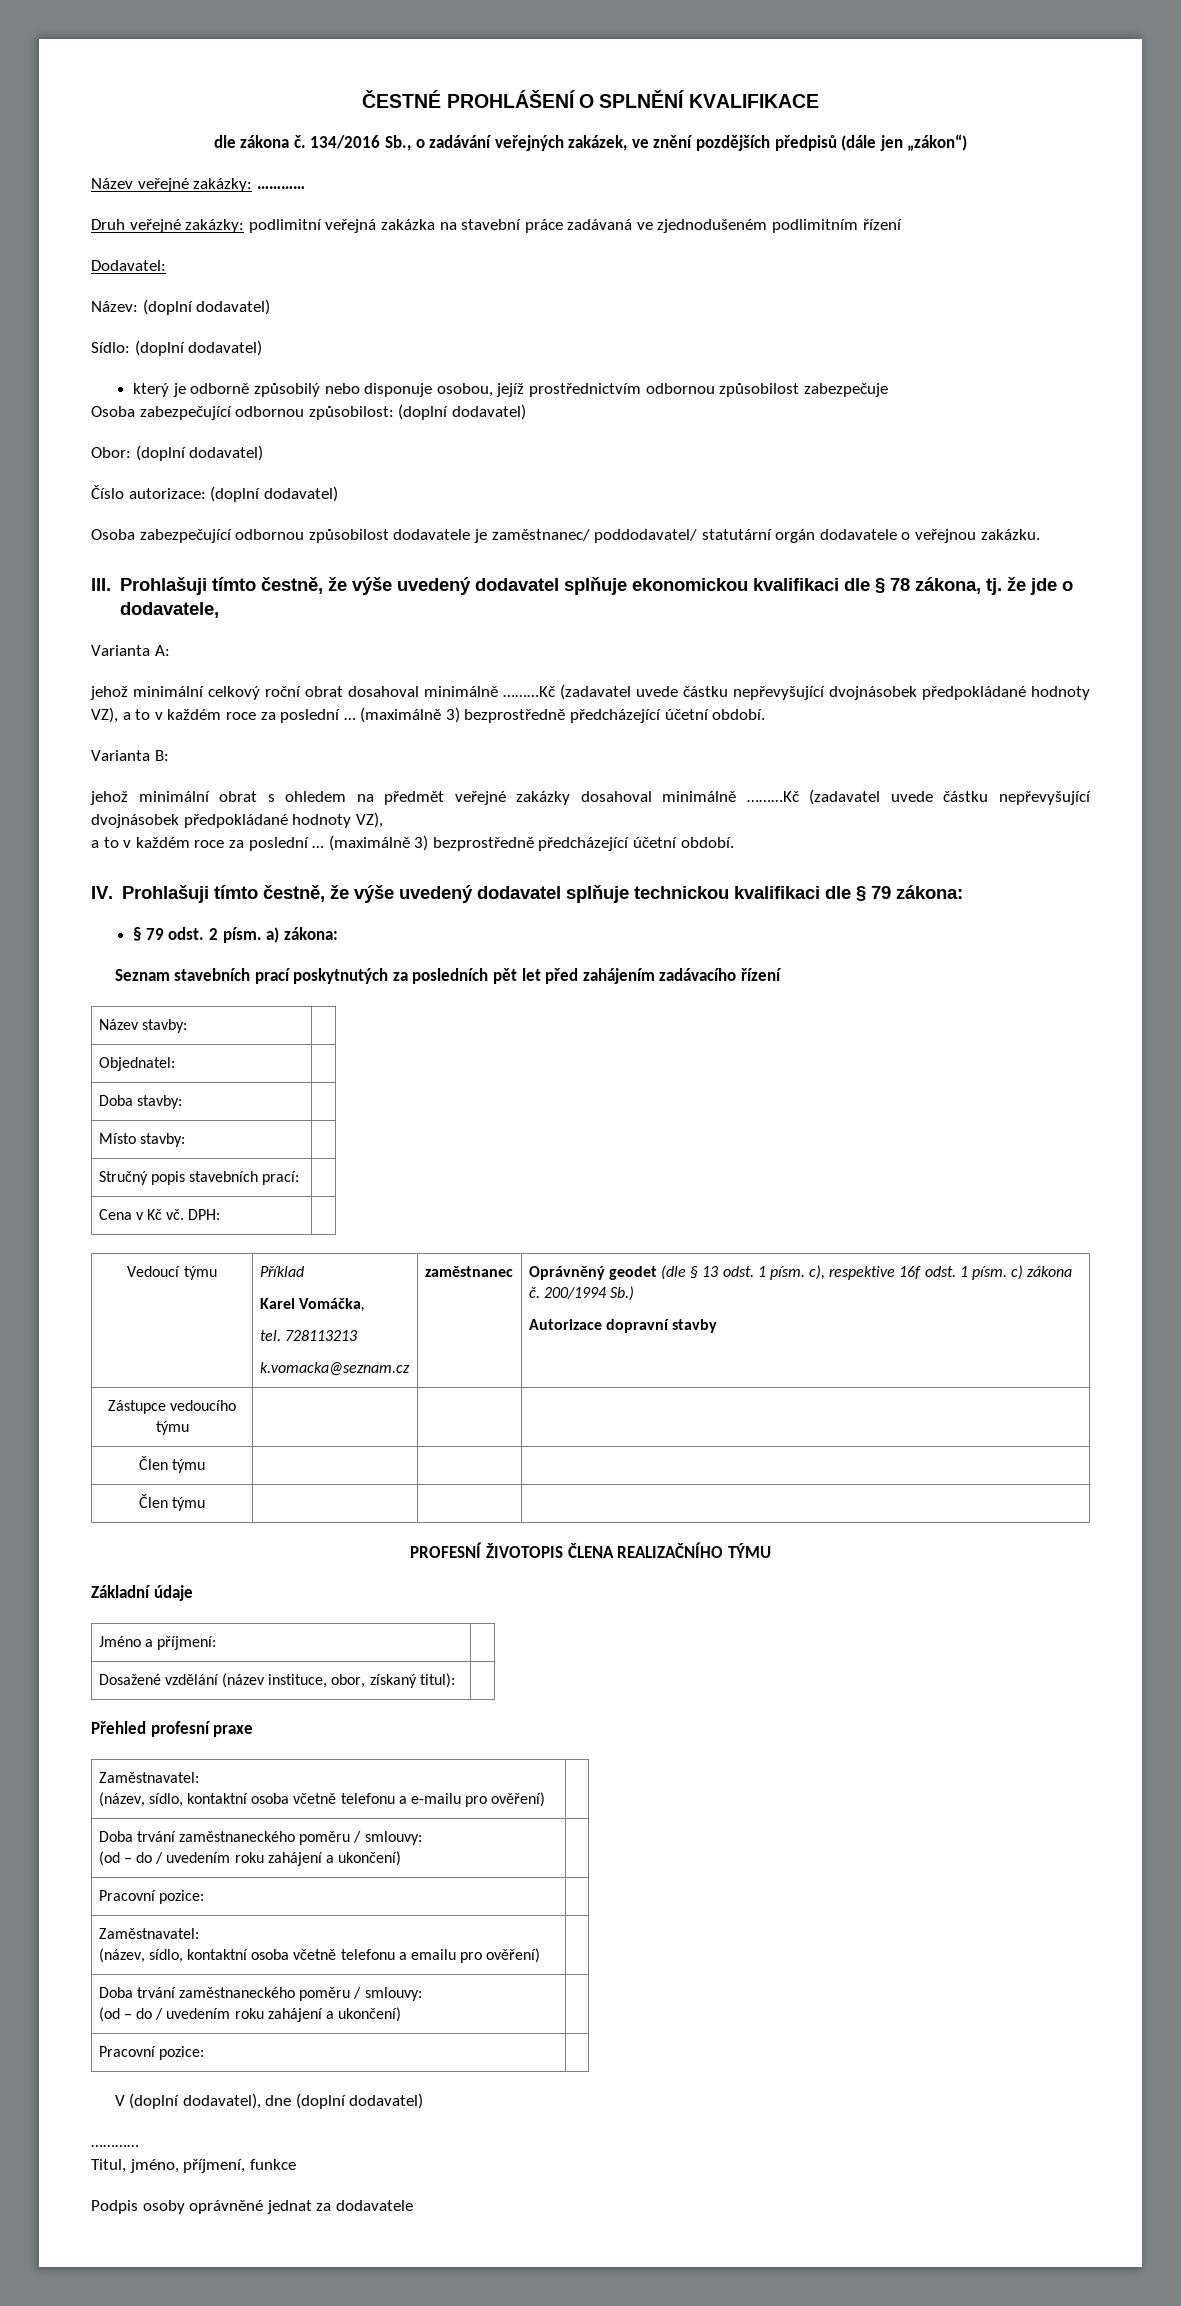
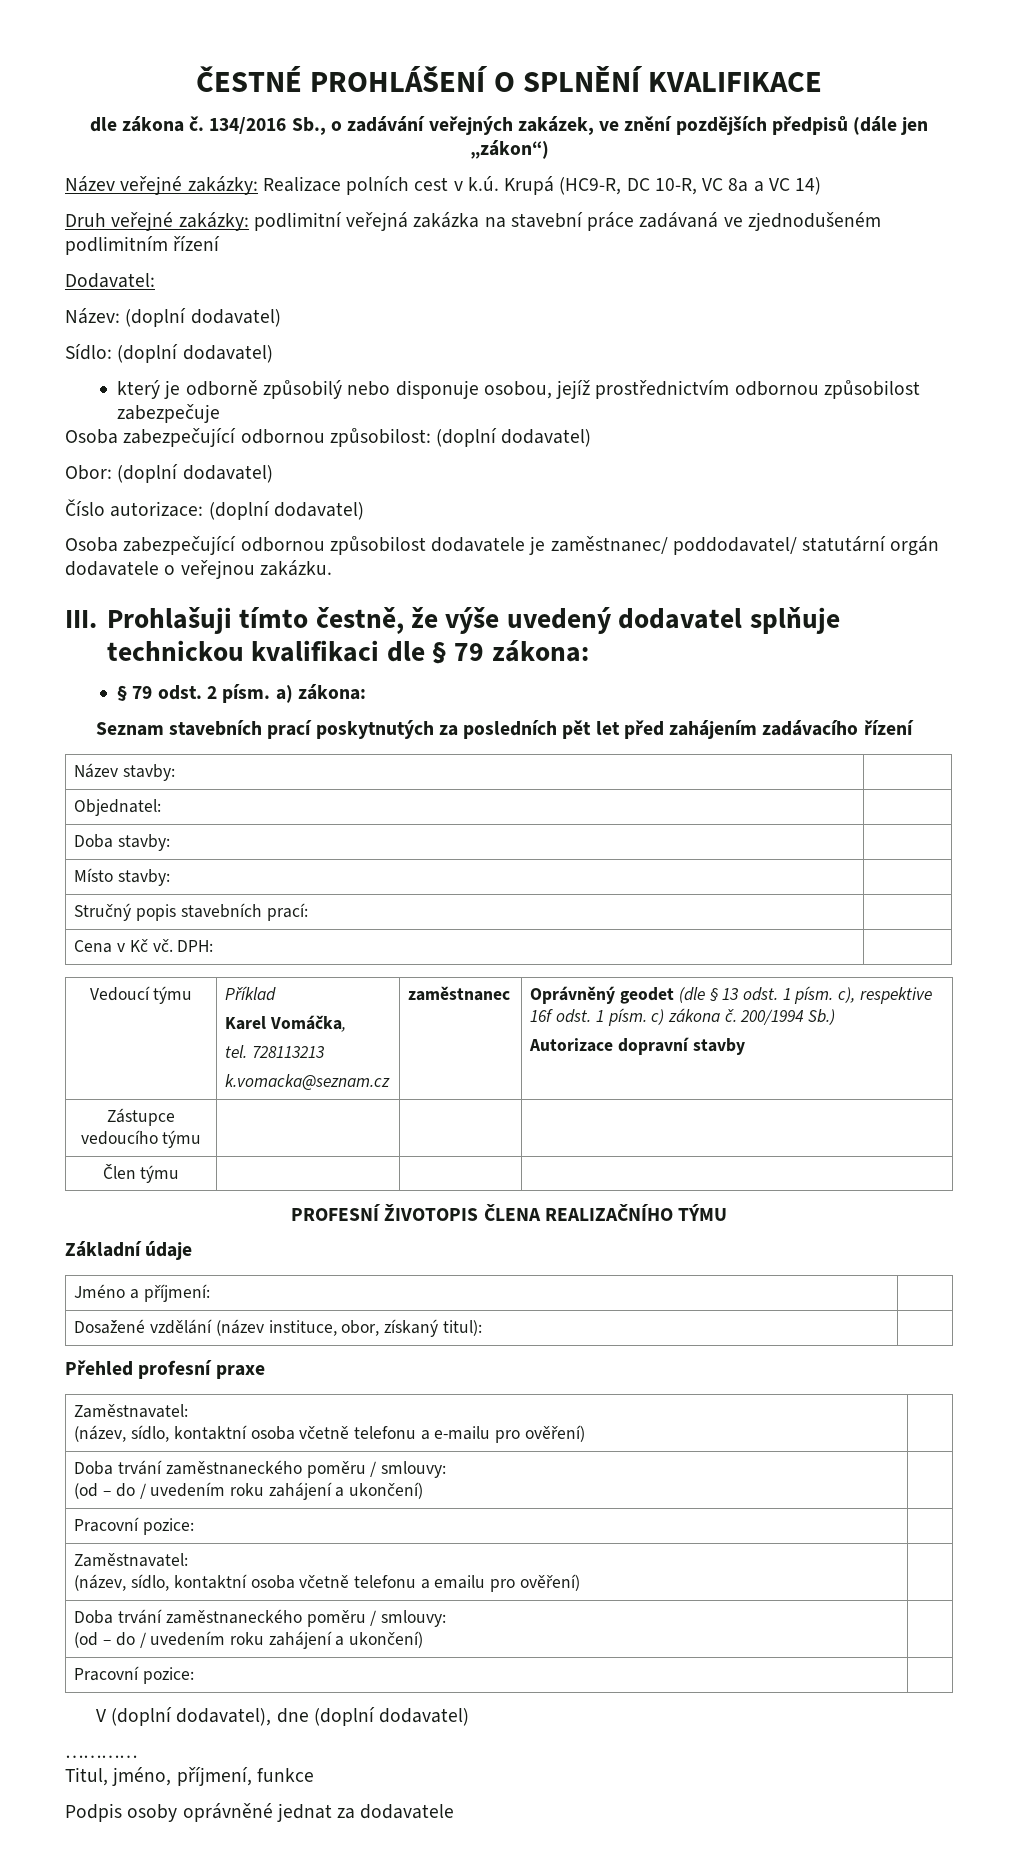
[256,186,305,189] ………… -> [262,176,822,195] Realizace polních cest v k.ú. Krupá (HC9-R, DC 10-R, VC 8a a VC 14)
[631,577,1073,595] [119,602,219,618] [91,645,170,656] [90,684,1090,700] [91,707,766,723] [91,750,169,761] [90,789,1091,805] [91,812,383,828] [91,835,734,851] [91,885,629,903] ekonomickou kvalifikaci dle § 78 zákona, tj. že jde o dodavatele, // Varianta A: // jehož minimální celkový roční obrat dosahoval minimálně ………Kč (zadavatel uvede částku nepřevyšující dvojnásobek předpokládané hodnoty VZ), a to v každém roce za poslední … (maximálně 3) bezprostředně předcházející účetní období. // Varianta B: // jehož minimální obrat s ohledem na předmět veřejné zakázky dosahoval minimálně ………Kč (zadavatel uvede částku nepřevyšující dvojnásobek předpokládané hodnoty VZ), // a to v každém roce za poslední … (maximálně 3) bezprostředně předcházející účetní období. // IV. Prohlašuji tímto čestně, že výše uvedený dodavatel splňuje -> (840, 620) none
[138,1494,206,1511] // Člen týmu | | | -> (180, 1174) none

